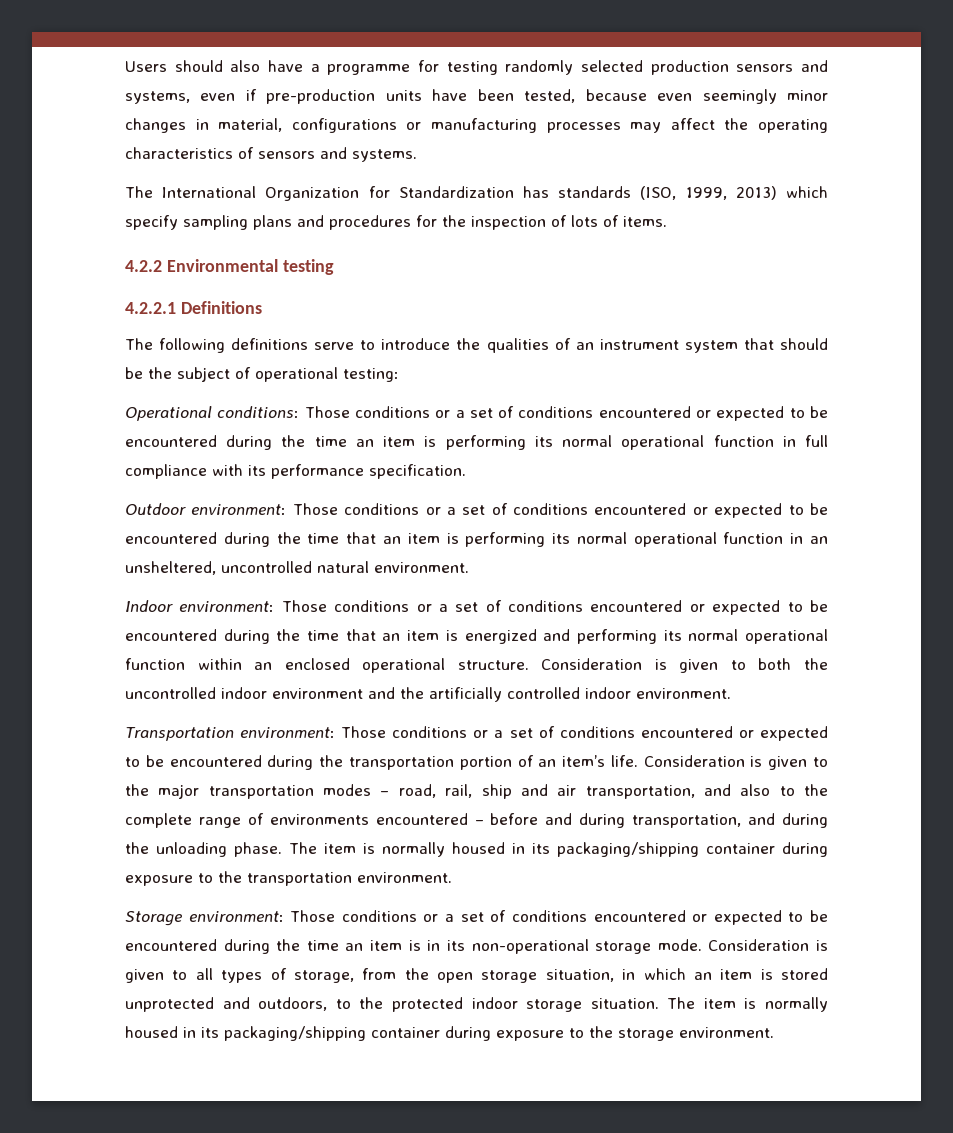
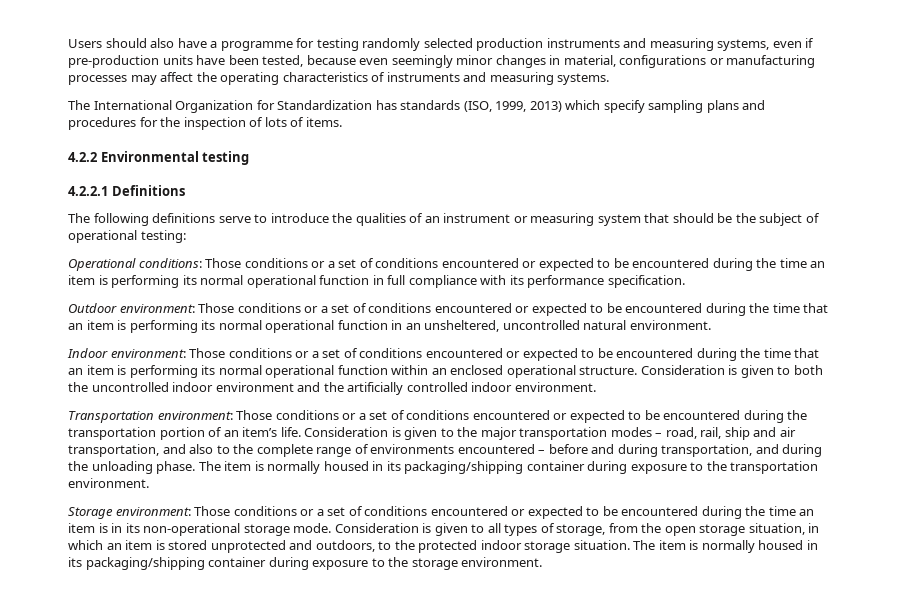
[736,60,828,72] sensors and -> [546,38,714,51] instruments and measuring
[258,147,347,159] sensors and -> [386,72,554,85] instruments and measuring
(679, 344) none -> [513,213,595,226] or measuring
[464,629,571,644] energized and -> (127, 370) none

